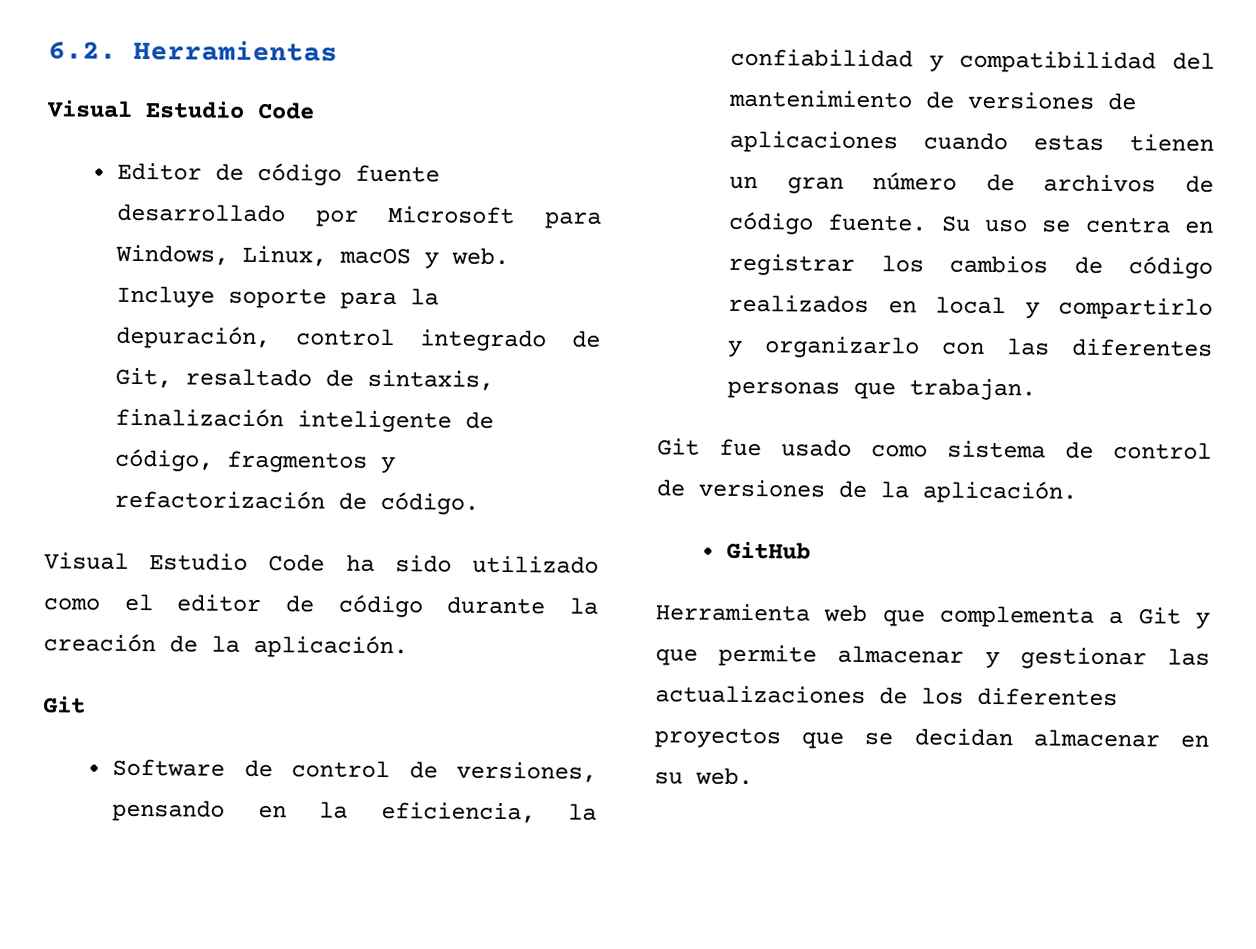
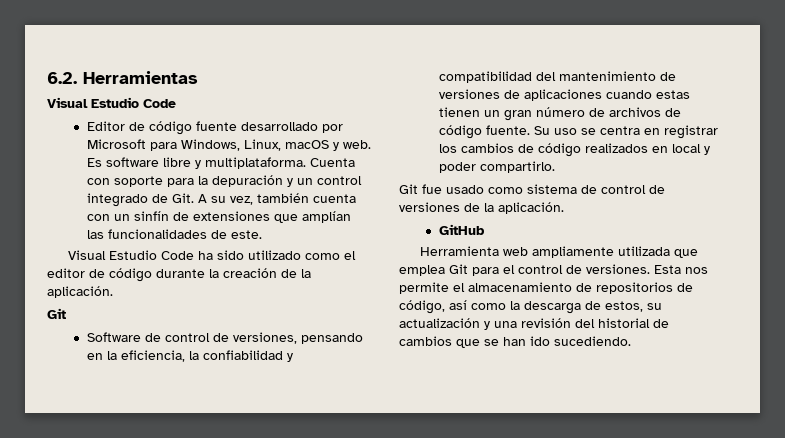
[115,285,439,310] [115,325,601,352] [114,367,494,391] [114,407,494,433] [114,448,396,474] [113,489,479,515] Incluye soporte para la depuración, control integrado de Git, resaltado de sintaxis, finalización inteligente de código, fragmentos y refactorización de código. -> [86,157,355,169] [86,175,362,187] [86,193,356,207] [86,211,351,223] [86,229,262,239] Es software libre y multiplataforma. Cuenta con soporte para la depuración y un control integrado de Git. A su vez, también cuenta con un sinfín de extensiones que amplían las funcionalidades de este.
[1058,297,1213,320] [726,336,1213,359] [726,378,1036,401] compartirlo y organizarlo con las diferentes personas que trabajan. -> [438,161,555,173] poder compartirlo.
[881,605,1210,629] [655,644,1210,670] [655,685,1118,707] [654,727,1209,749] [654,767,753,786] que complementa a Git y que permite almacenar y gestionar las actualizaciones de los diferentes proyectos que se decidan almacenar en su web. -> [531,246,698,258] [399,264,708,276] [399,282,693,294] [399,300,662,314] [399,318,669,330] [399,336,631,348] ampliamente utilizada que emplea Git para el control de versiones. Esta nos permite el almacenamiento de repositorios de código, así como la descarga de estos, su actualización y una revisión del historial de cambios que se han ido sucediendo.

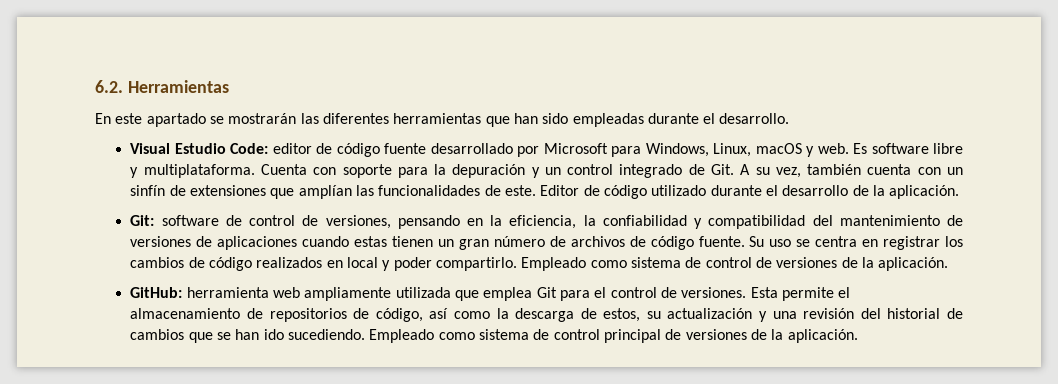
[47,97,176,108] [86,121,125,131] // Visual Estudio Code // Editor -> [95,113,790,127] [130,143,312,154] // En este apartado se mostrarán las diferentes herramientas que han sido empleadas durante el desarrollo. // Visual Estudio Code: editor
[67,250,356,260] [47,268,311,282] [47,286,113,298] [47,308,66,319] [86,332,141,342] // Visual Estudio Code ha sido utilizado como el editor de código durante la creación de la aplicación. // Git // Software -> [540,185,960,199] [130,215,219,226] Editor de código utilizado durante el desarrollo de la aplicación. // Git: software
[399,184,484,194] // Git fue usado -> [521,257,587,271] Empleado
[438,224,485,235] [419,246,499,256] GitHub // Herramienta -> [130,287,269,298] GitHub: herramienta
[685,267,708,274] nos -> (778, 292) none
(631, 341) none -> [369,329,858,343] Empleado como sistema de control principal de versiones de la aplicación.

